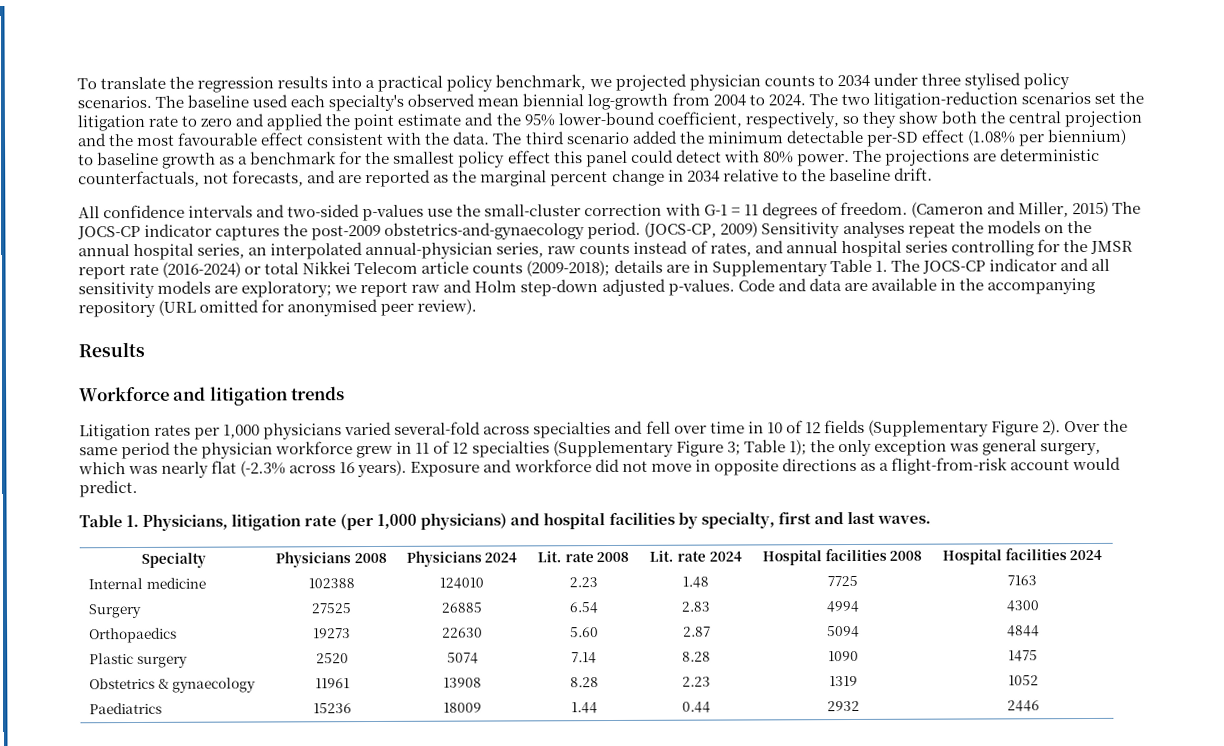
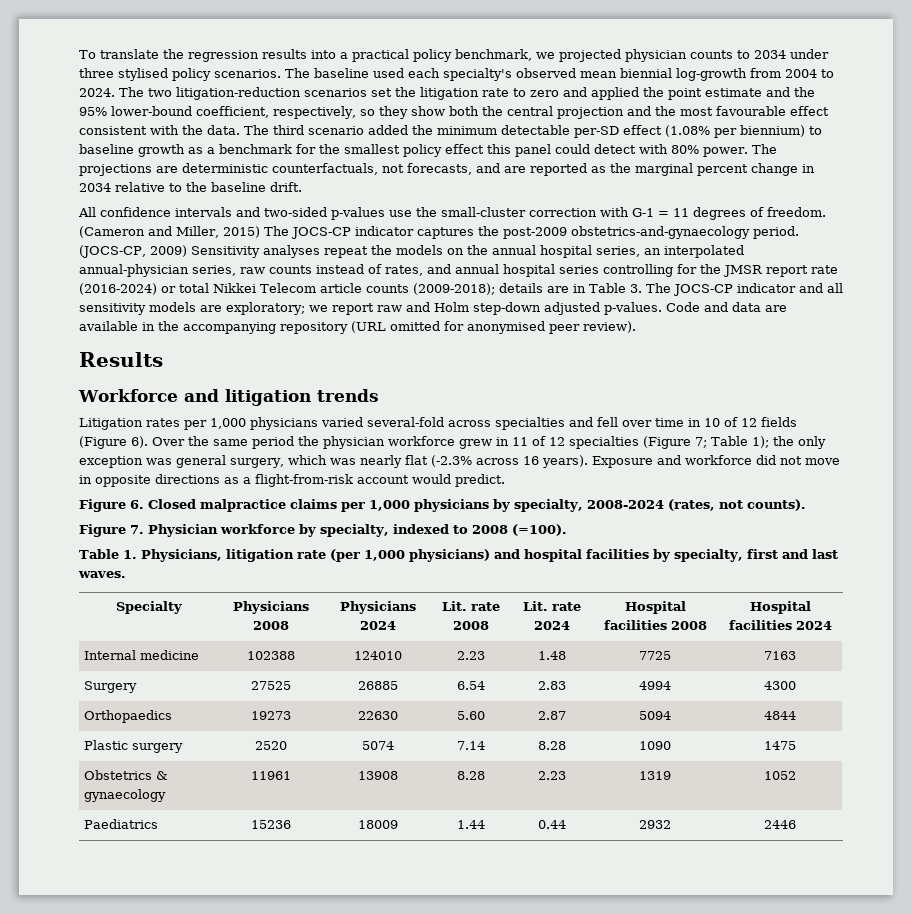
[711,258,888,277] Supplementary Table 1. -> [589,283,642,293] Table 3.
[867,419,1061,437] (Supplementary Figure 2). -> [79,436,148,449] (Figure 6).
[552,439,741,458] (Supplementary Figure 3; -> [643,436,707,449] (Figure 7;
(138, 488) none -> [79,499,806,512] [79,524,567,537] // Figure 6. Closed malpractice claims per 1,000 physicians by specialty, 2008-2024 (rates, not counts). // Figure 7. Physician workforce by specialty, indexed to 2008 (=100).

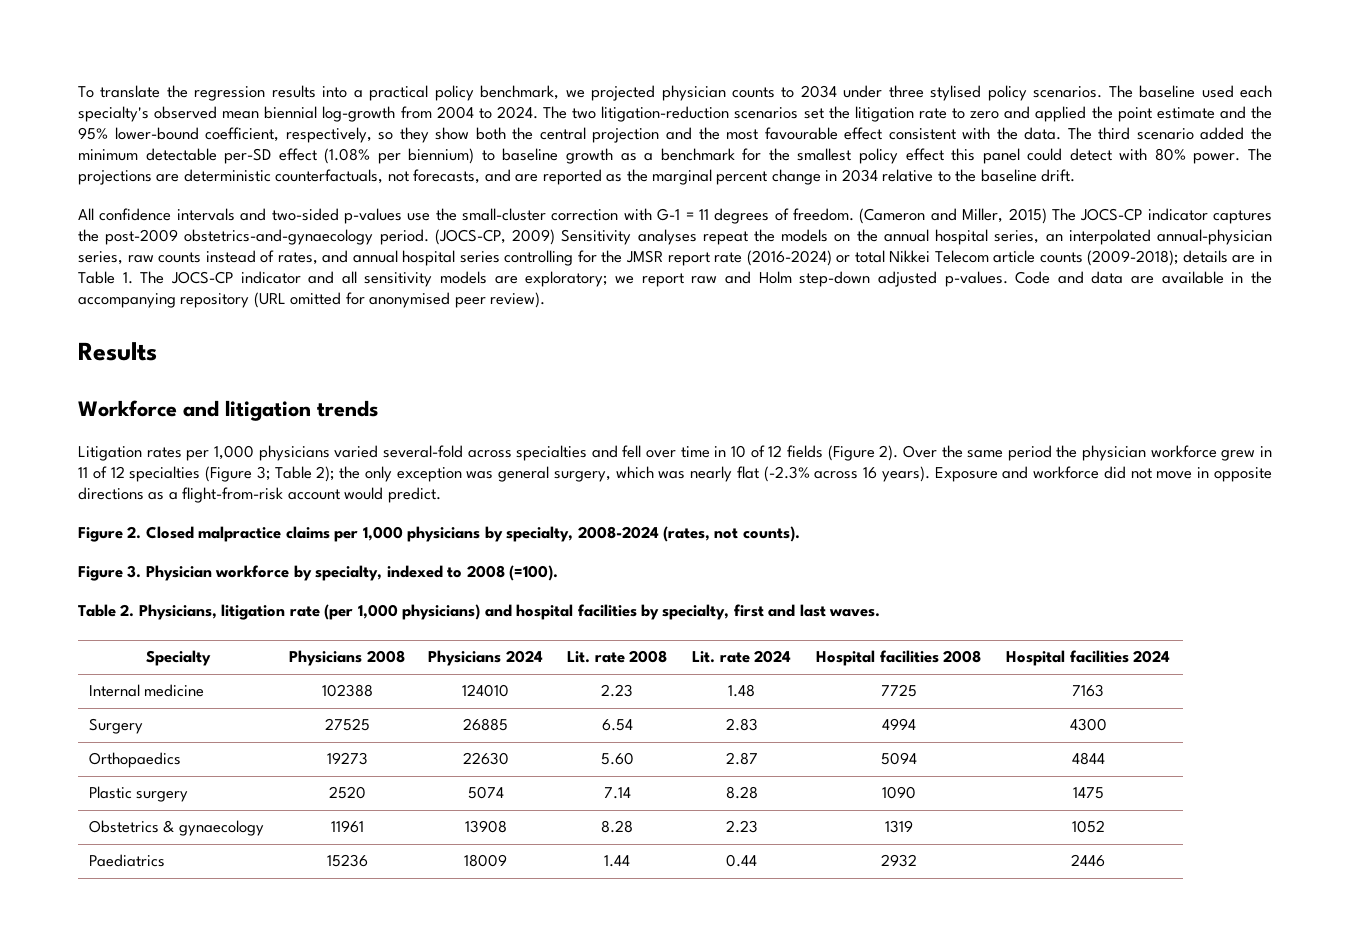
[630,284,642,293] 3. -> [122,272,133,284] 1.
[131,436,148,448] 6). -> [879,445,899,461] 2).
[695,436,769,448] 7; Table 1); -> [256,466,335,482] 3; Table 2);
[130,500,144,509] 6. -> [127,526,142,539] 2.
[130,525,144,534] 7. -> [127,565,142,578] 3.
[122,550,137,559] 1. -> [120,604,135,617] 2.

